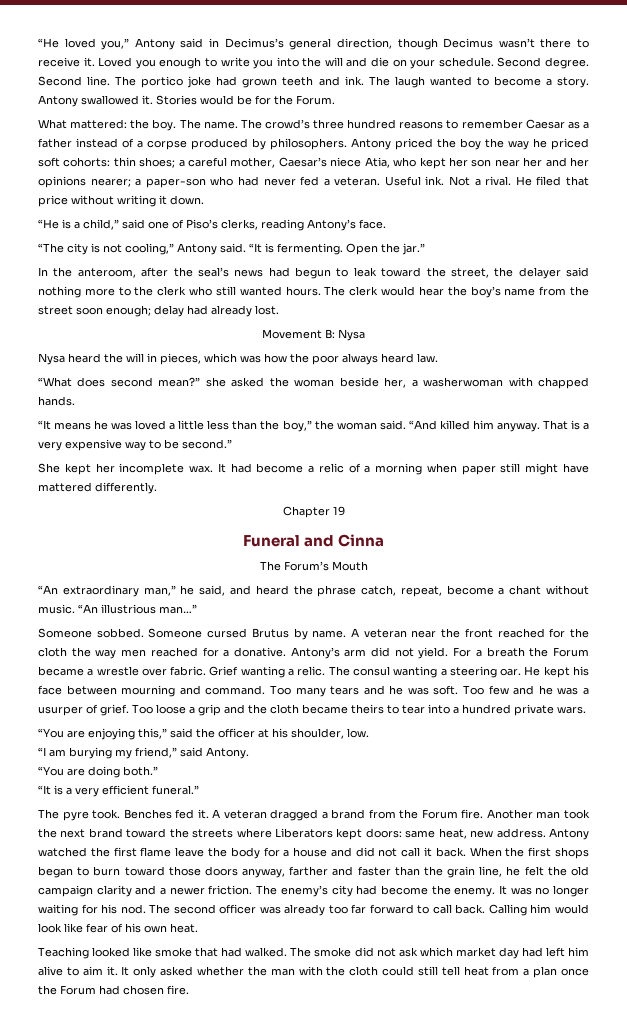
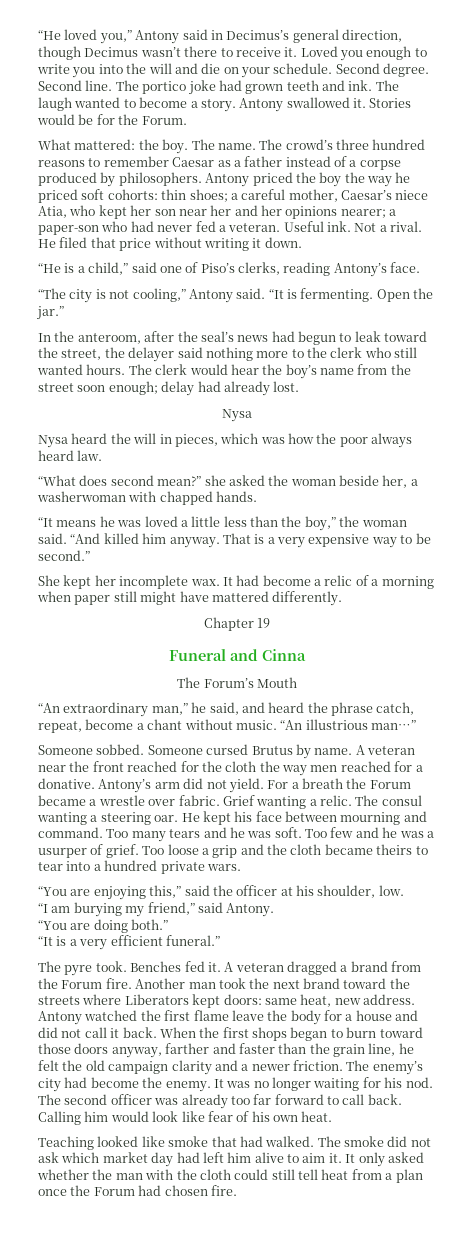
[262,329,335,339] Movement B: -> (300, 386) none

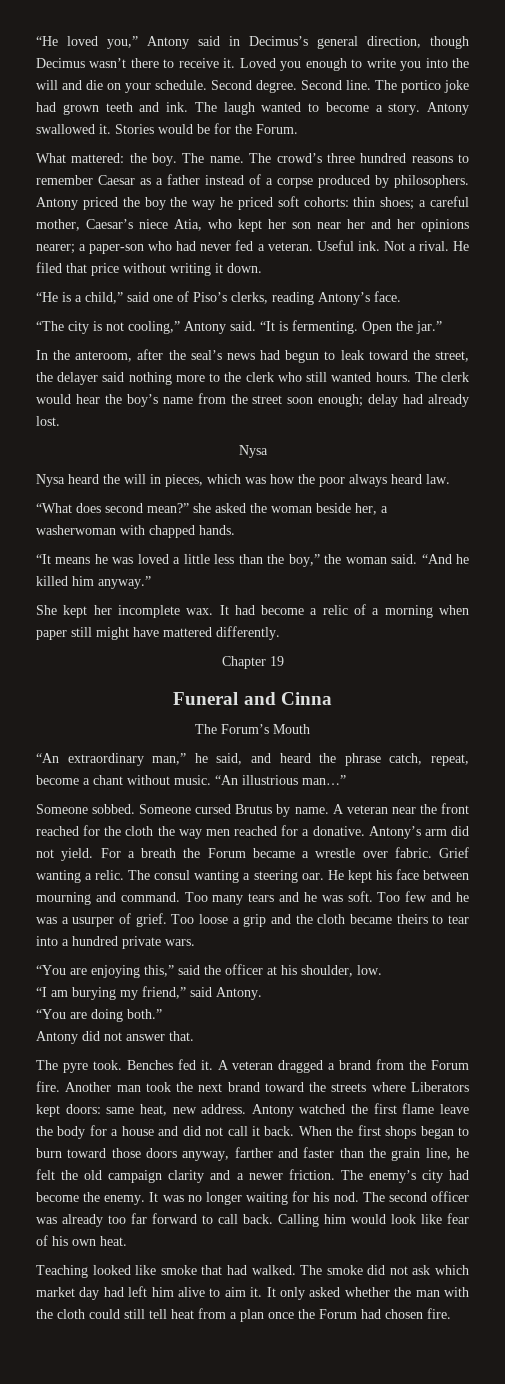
(101, 538) none -> [455,554,469,564] he
[169,533,431,548] [38,550,90,561] anyway. That is a very expensive way to be second.” -> [98,576,151,589] anyway.”
[38,935,220,950] “It is a very efficient funeral.” -> [36,1031,194,1044] Antony did not answer that.

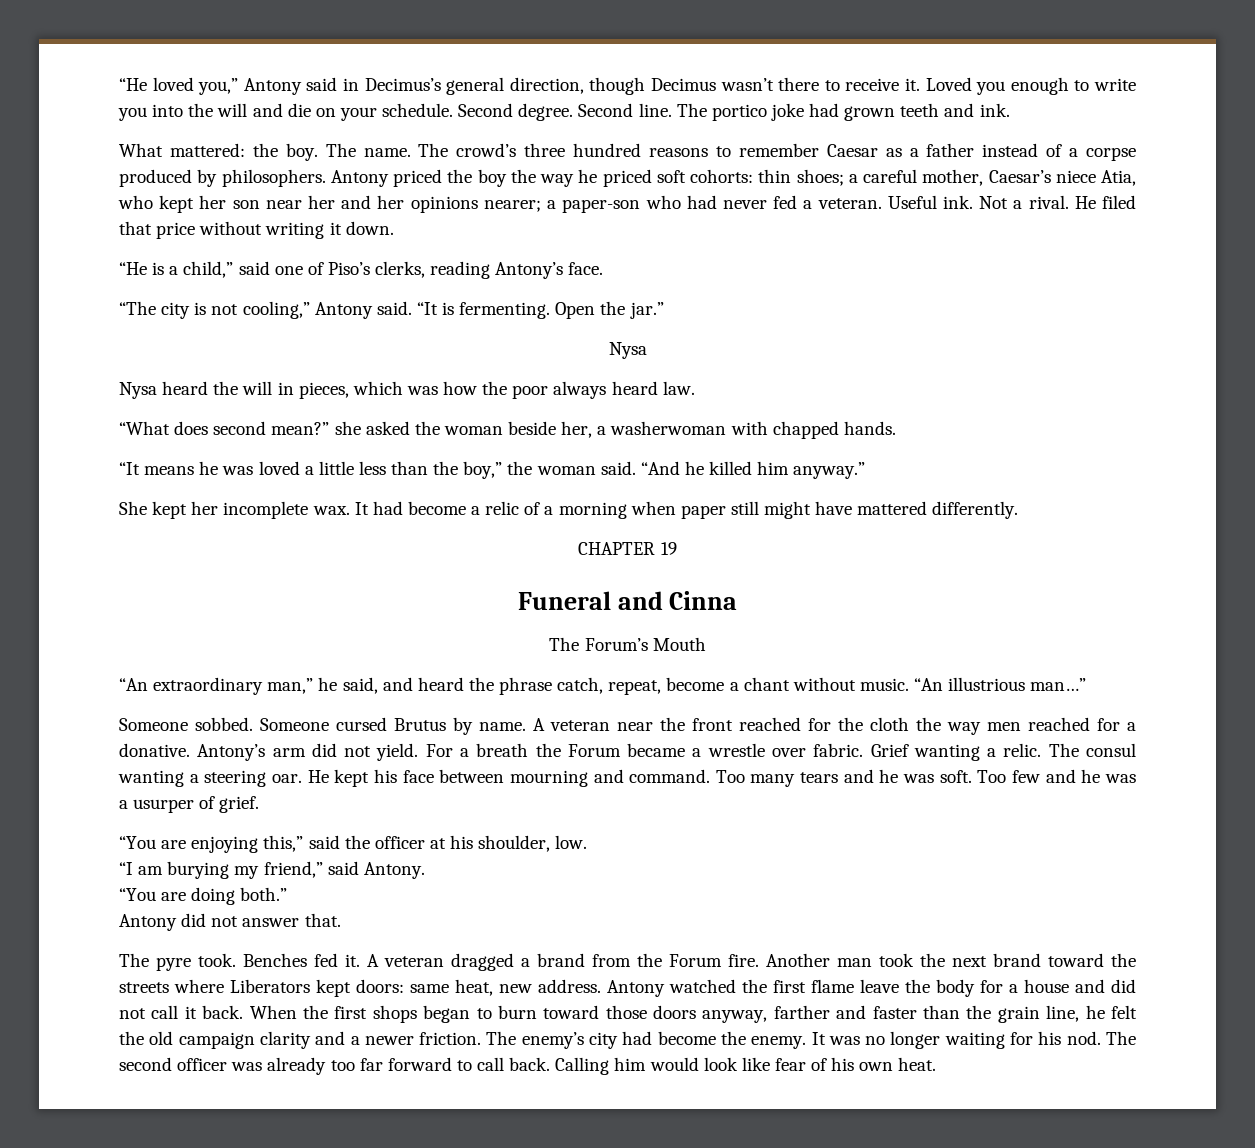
[194,102,469,115] [36,123,298,134] The laugh wanted to become a story. Antony swallowed it. Stories would be for the Forum. -> (1010, 110) none
[36,349,469,363] [36,372,469,385] [36,393,470,407] [36,416,60,426] // In the anteroom, after the seal’s news had begun to leak toward the street, the delayer said nothing more to the clerk who still wanted hours. The clerk would hear the boy’s name from the street soon enough; delay had already lost. -> (664, 310) none
[221,656,266,669] Chapter -> [578,542,656,555] CHAPTER
[171,914,470,927] [36,936,195,949] Too loose a grip and the cloth became theirs to tear into a hundred private wars. -> (260, 804) none
[36,1265,469,1278] [36,1286,469,1300] [36,1308,451,1322] // Teaching looked like smoke that had walked. The smoke did not ask which market day had left him alive to aim it. It only asked whether the man with the cloth could still tell heat from a plan once the Forum had chosen fire. -> (937, 1064) none

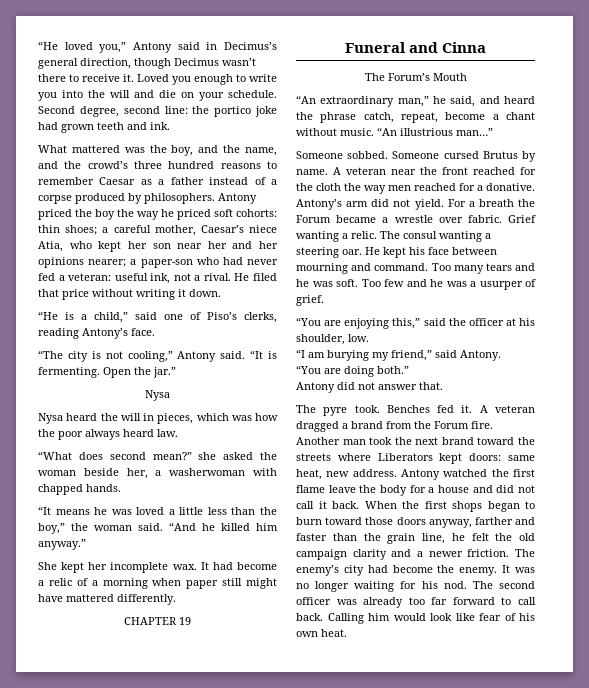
[518,103,707,121] degree. Second line. The -> [79,106,210,117] degree, second line: the
[169,143,449,161] mattered: the boy. The name. The -> [71,145,277,156] [38,161,82,169] mattered was the boy, and the name, and the
[817,195,1009,209] veteran. Useful ink. Not -> [68,273,191,284] veteran: useful ink, not

